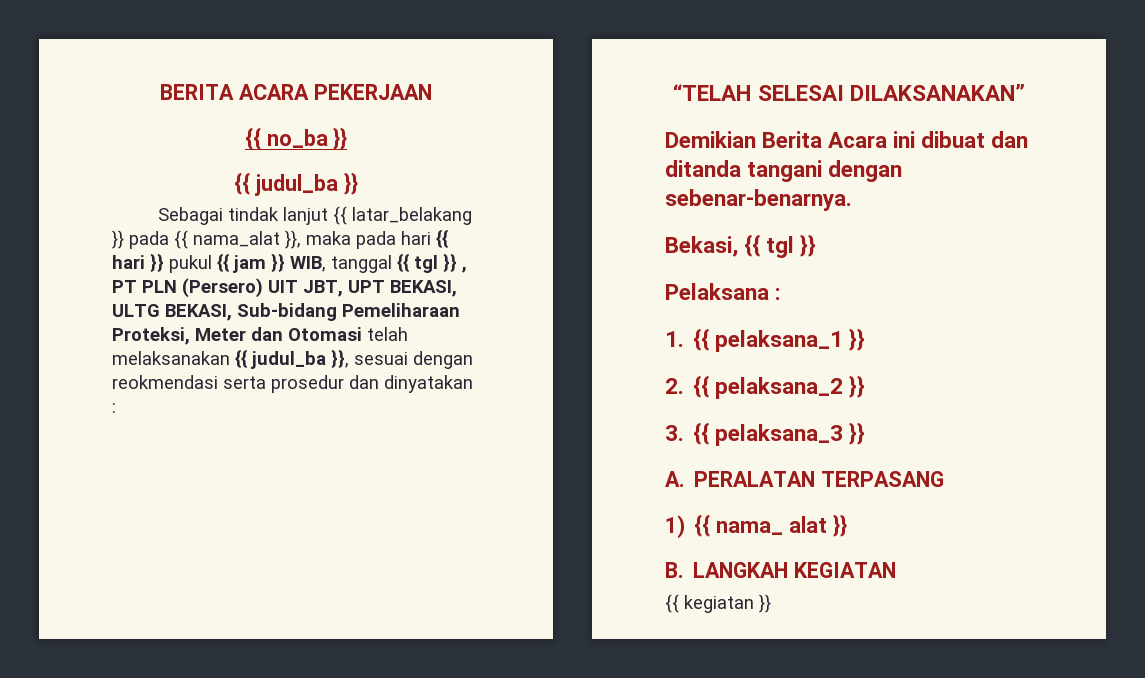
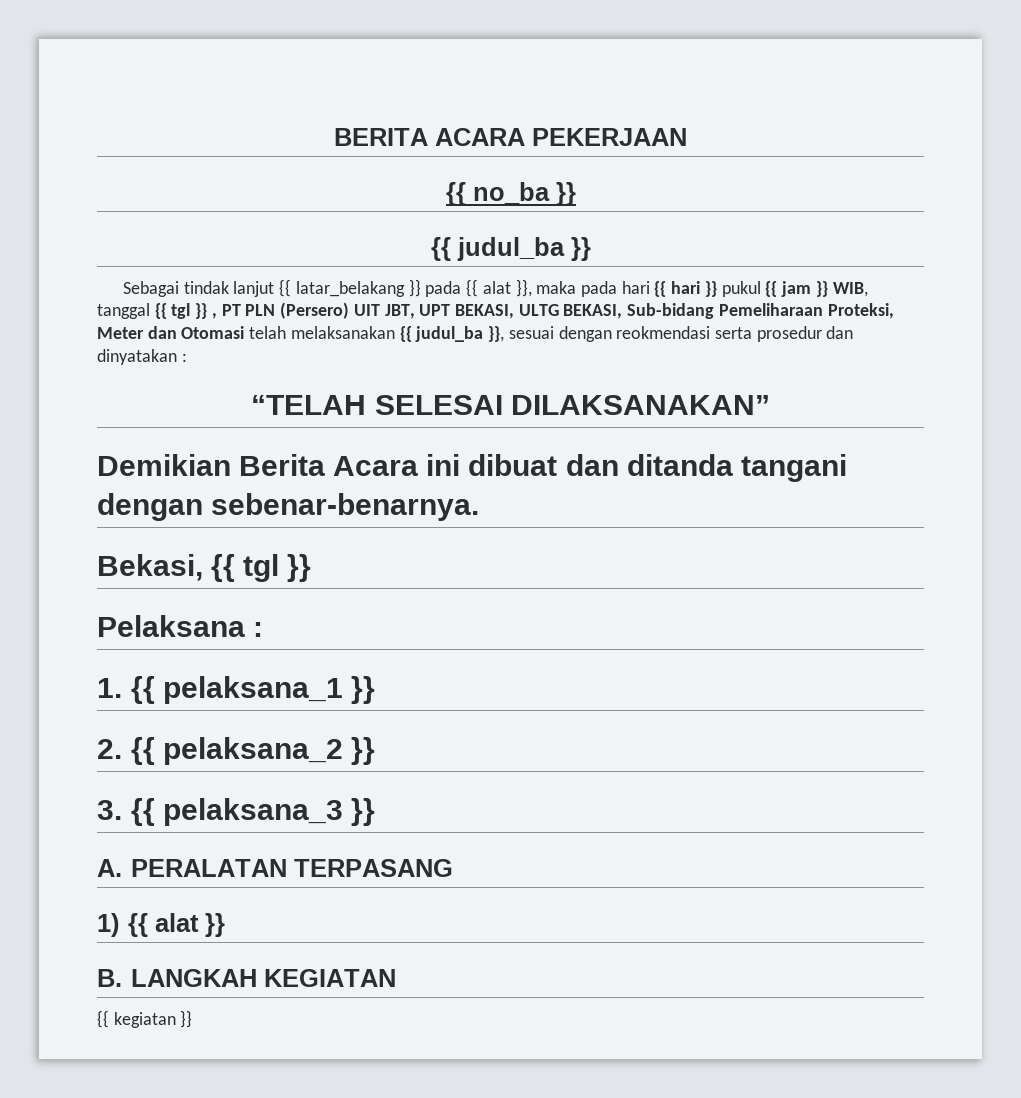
[193,231,280,247] nama_alat -> [482,281,511,294] alat
[716,521,784,535] nama_ -> (148, 925) none

